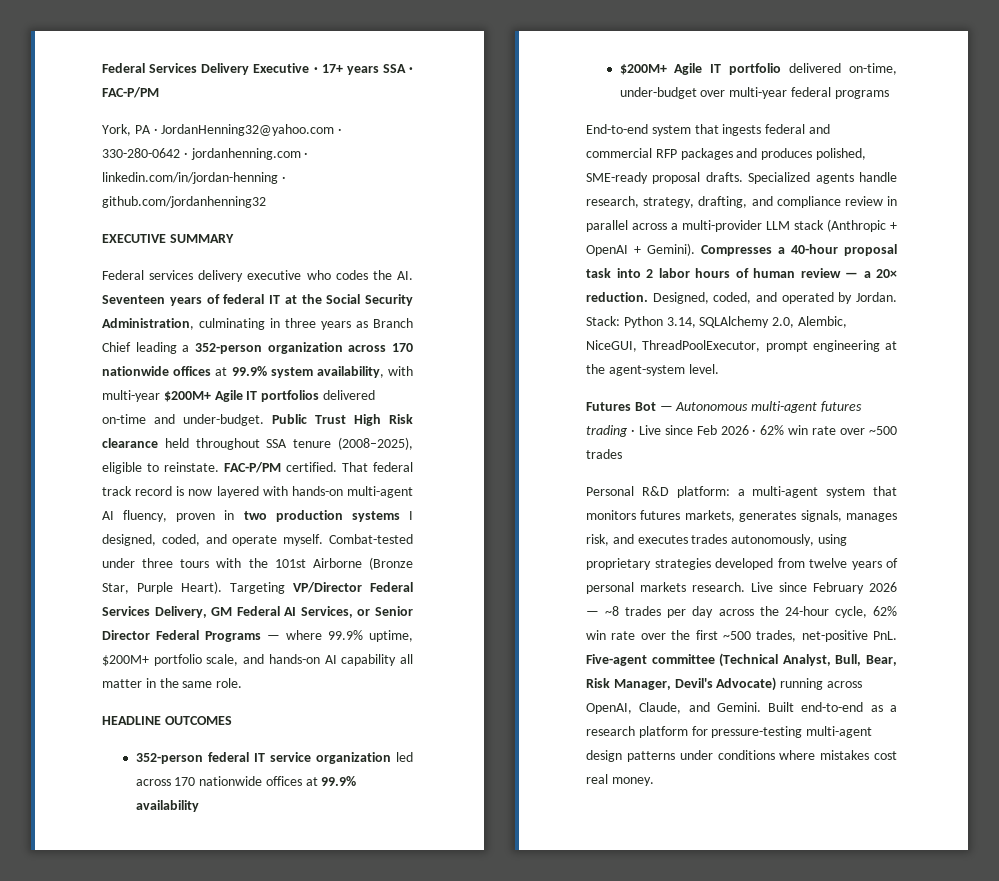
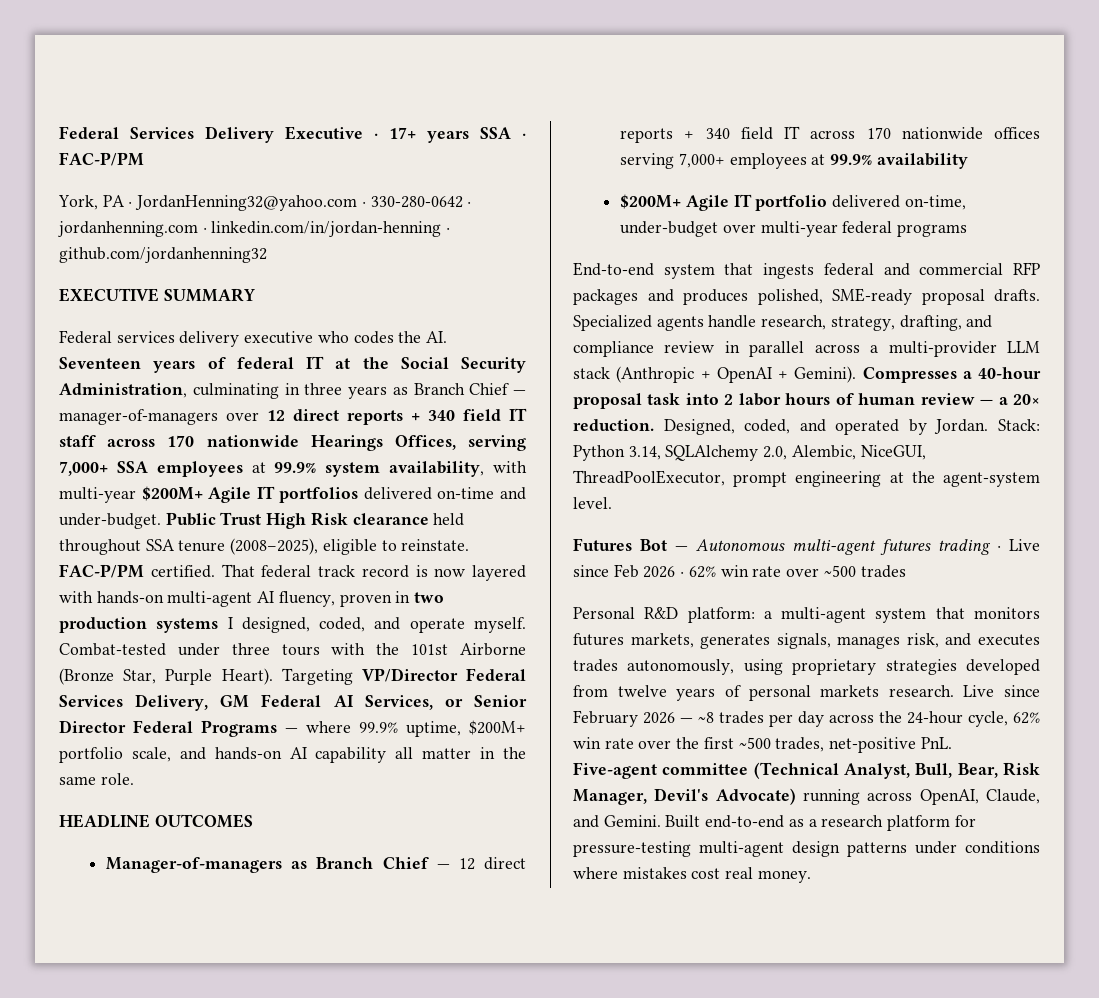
[135,342,413,354] [102,366,212,376] leading a 352-person organization across 170 nationwide offices -> [513,390,526,395] [59,408,527,425] [59,435,527,451] [59,461,243,477] — manager-of-managers over 12 direct reports + 340 field IT staff across 170 nationwide Hearings Offices, serving 7,000+ SSA employees
[135,752,413,764] [135,776,302,786] 352-person federal IT service organization led across 170 nationwide offices -> [106,857,526,873] [620,126,1040,143] [620,153,807,169] Manager-of-managers as Branch Chief — 12 direct reports + 340 field IT across 170 nationwide offices serving 7,000+ employees

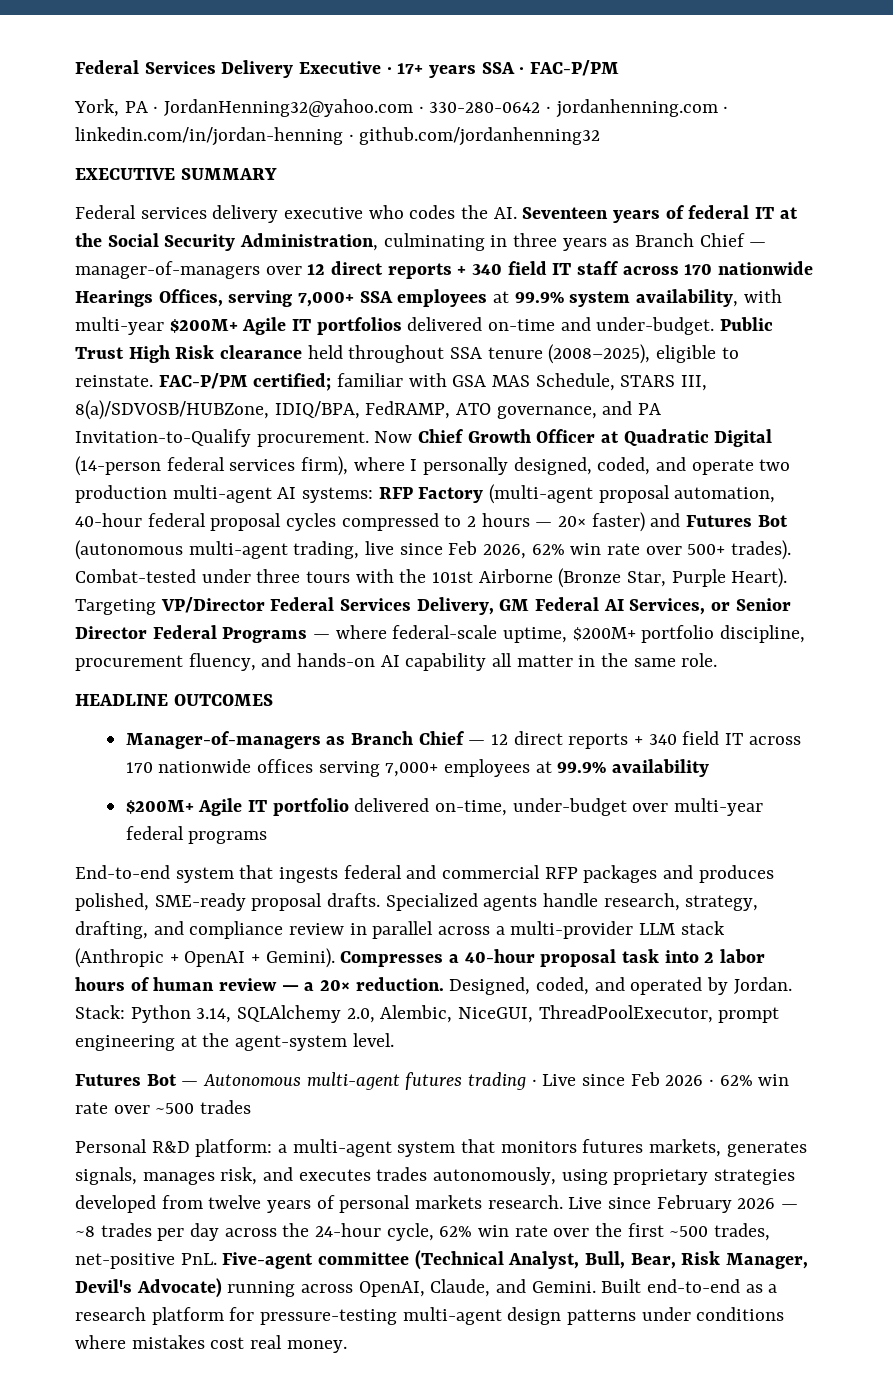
[150,564,526,581] [59,591,445,607] [59,617,526,633] certified. That federal track record is now layered with hands-on multi-agent AI fluency, proven in two production systems I designed, coded, and operate myself. -> [253,373,708,391] [75,400,662,420] [75,429,773,447] [75,456,791,476] [75,484,776,504] [75,512,788,532] [75,540,792,560] certified; familiar with GSA MAS Schedule, STARS III, 8(a)/SDVOSB/HUBZone, IDIQ/BPA, FedRAMP, ATO governance, and PA Invitation-to-Qualify procurement. Now Chief Growth Officer at Quadratic Digital (14-person federal services firm), where I personally designed, coded, and operate two production multi-agent AI systems: RFP Factory (multi-agent proposal automation, 40-hour federal proposal cycles compressed to 2 hours — 20× faster) and Futures Bot (autonomous multi-agent trading, live since Feb 2026, 62% win rate over 500+ trades).
[359,722,398,733] 99.9% -> [392,625,498,639] federal-scale
[131,747,171,762] scale, -> [720,625,806,643] [75,653,256,671] discipline, procurement fluency,

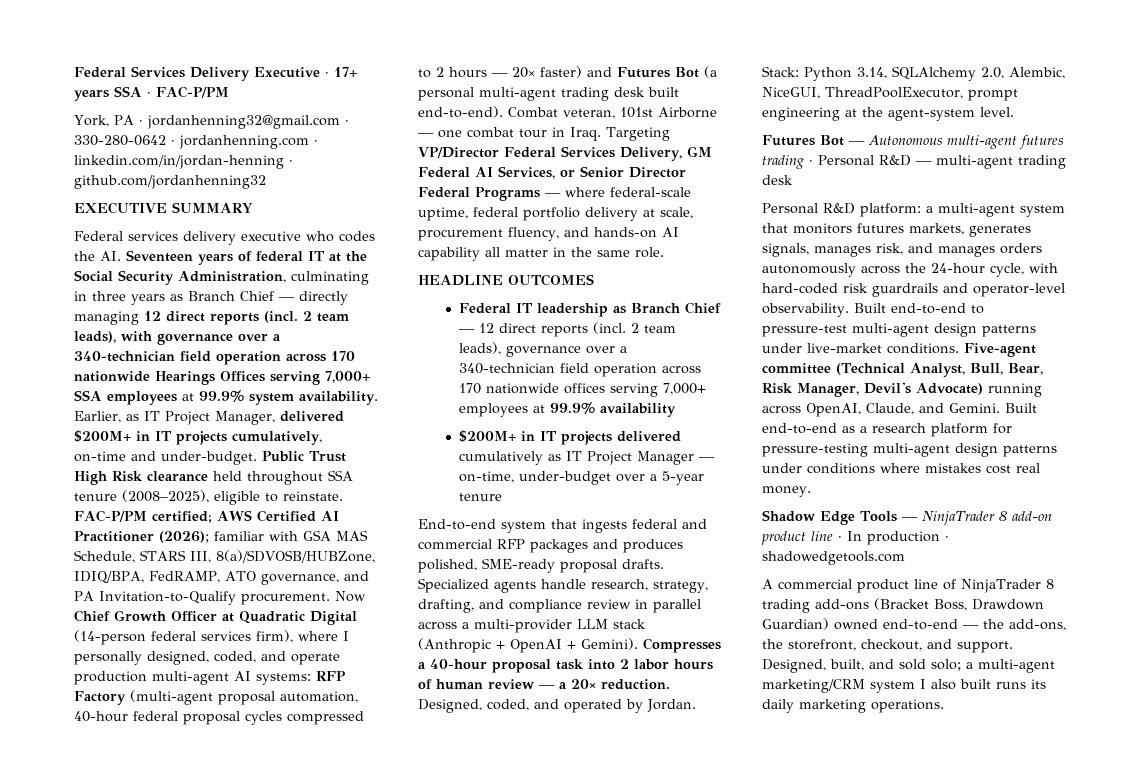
[164,99,414,117] JordanHenning32@yahoo.com -> [146,115,340,129] jordanhenning32@gmail.com
[75,261,620,279] manager-of-managers over 12 direct reports + 340 field IT staff -> [299,291,348,305] [74,311,349,325] [74,331,281,345] [74,351,281,365] directly managing 12 direct reports (incl. 2 team leads), with governance over a 340-technician field operation
[158,289,223,307] Offices, -> [220,371,265,382] Offices
[636,289,782,307] [75,317,483,335] availability, with multi-year $200M+ Agile IT portfolios delivered -> [299,391,378,405] [74,411,344,425] [74,430,322,445] availability. Earlier, as IT Project Manager, delivered $200M+ in IT projects cumulatively,
(332, 382) none -> [216,510,339,522] [74,531,209,543] AWS Certified AI Practitioner (2026);
[759,459,791,471] two -> (340, 659) none
[75,540,792,560] [75,568,788,588] (autonomous multi-agent trading, live since Feb 2026, 62% win rate over 500+ trades). Combat-tested under three tours with the 101st Airborne (Bronze Star, Purple Heart). -> [704,66,717,78] [418,87,679,101] [418,106,717,119] [418,127,601,141] (a personal multi-agent trading desk built end-to-end). Combat veteran, 101st Airborne — one combat tour in Iraq.
[572,625,806,643] $200M+ portfolio discipline, -> [473,207,693,221] federal portfolio delivery at scale,
[125,731,321,749] Manager-of-managers -> [459,303,609,317] Federal IT leadership
[634,731,744,745] + 340 field IT -> [593,322,677,334] [459,342,628,357] [459,363,658,377] (incl. 2 team leads), governance over a 340-technician field operation
[198,798,764,816] [125,826,268,844] Agile IT portfolio delivered on-time, under-budget over multi-year federal programs -> [521,431,682,445] [459,451,716,465] [459,471,705,485] [459,493,503,501] in IT projects delivered cumulatively as IT Project Manager — on-time, under-budget over a 5-year tenure
[542,1072,790,1086] [75,1100,252,1114] Live since Feb 2026 · 62% win rate over ~500 trades -> [818,155,1066,169] [762,175,793,185] Personal R&D — multi-agent trading desk
[298,1167,796,1185] [75,1195,799,1213] [75,1223,771,1241] [75,1253,217,1269] executes trades autonomously, using proprietary strategies developed from twelve years of personal markets research. Live since February 2026 — ~8 trades per day across the 24-hour cycle, 62% win rate over the first ~500 trades, net-positive PnL. -> [938,243,1042,257] [762,263,1058,277] [762,283,1065,297] [762,303,984,317] [762,323,1036,337] [762,343,959,354] manages orders autonomously across the 24-hour cycle, with hard-coded risk guardrails and operator-level observability. Built end-to-end to pressure-test multi-agent design patterns under live-market conditions.
(347, 1346) none -> [762,510,1052,525] [761,531,949,545] [762,551,905,565] [762,579,1054,593] [762,598,1044,613] [762,618,1066,631] [762,639,1013,653] [762,659,1055,673] [762,679,1046,693] [762,699,944,713] // Shadow Edge Tools — NinjaTrader 8 add-on product line · In production · shadowedgetools.com // A commercial product line of NinjaTrader 8 trading add-ons (Bracket Boss, Drawdown Guardian) owned end-to-end — the add-ons, the storefront, checkout, and support. Designed, built, and sold solo; a multi-agent marketing/CRM system I also built runs its daily marketing operations.

